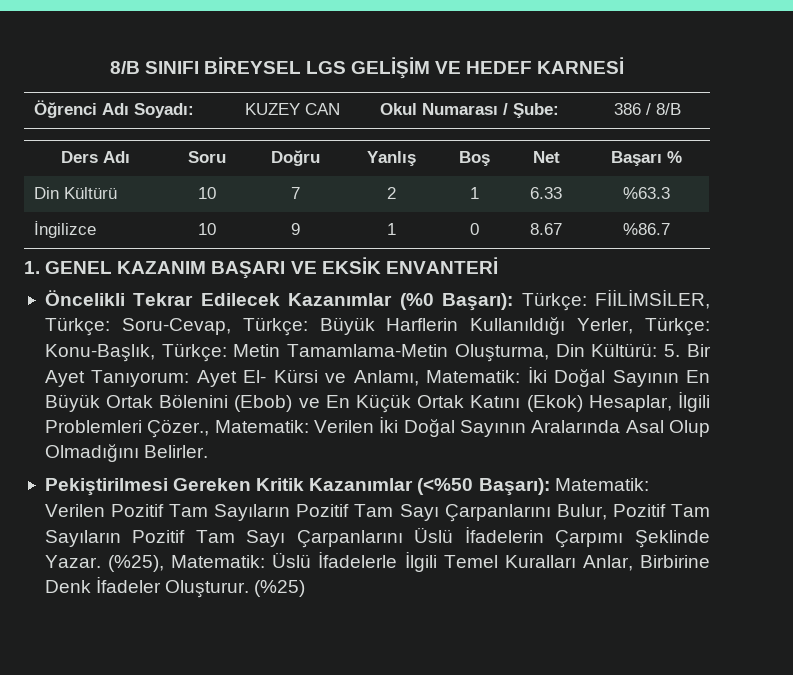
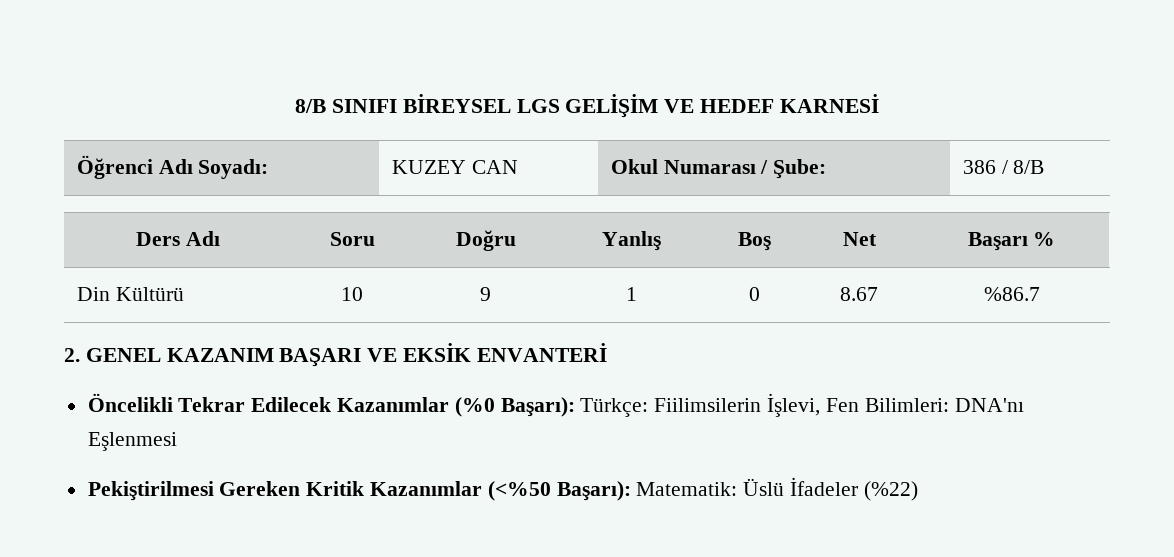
[291,187,300,199] [386,187,396,199] [469,187,479,199] [530,187,562,199] [622,187,670,199] [34,221,97,238] [198,223,216,235] | 7 | 2 | 1 | 6.33 | %63.3 // İngilizce | 10 -> (363, 294) none
[24,261,40,274] 1. -> [64,348,80,362] 2.
[595,289,711,309] [44,317,711,336] [44,343,712,362] [44,366,711,387] [44,391,710,413] [44,416,710,438] [44,444,209,462] FİİLİMSİLER, Türkçe: Soru-Cevap, Türkçe: Büyük Harflerin Kullanıldığı Yerler, Türkçe: Konu-Başlık, Türkçe: Metin Tamamlama-Metin Oluşturma, Din Kültürü: 5. Bir Ayet Tanıyorum: Ayet El- Kürsi ve Anlamı, Matematik: İki Doğal Sayının En Büyük Ortak Bölenini (Ebob) ve En Küçük Ortak Katını (Ekok) Hesaplar, İlgili Problemleri Çözer., Matematik: Verilen İki Doğal Sayının Aralarında Asal Olup Olmadığını Belirler. -> [654,393,1024,417] [87,432,177,451] Fiilimsilerin İşlevi, Fen Bilimleri: DNA'nı Eşlenmesi
[44,504,711,522] [44,526,711,548] [44,551,710,572] [44,576,306,598] Verilen Pozitif Tam Sayıların Pozitif Tam Sayı Çarpanlarını Bulur, Pozitif Tam Sayıların Pozitif Tam Sayı Çarpanlarını Üslü İfadelerin Çarpımı Şeklinde Yazar. (%25), Matematik: Üslü İfadelerle İlgili Temel Kuralları Anlar, Birbirine Denk İfadeler Oluşturur. (%25) -> [743,477,918,501] Üslü İfadeler (%22)

